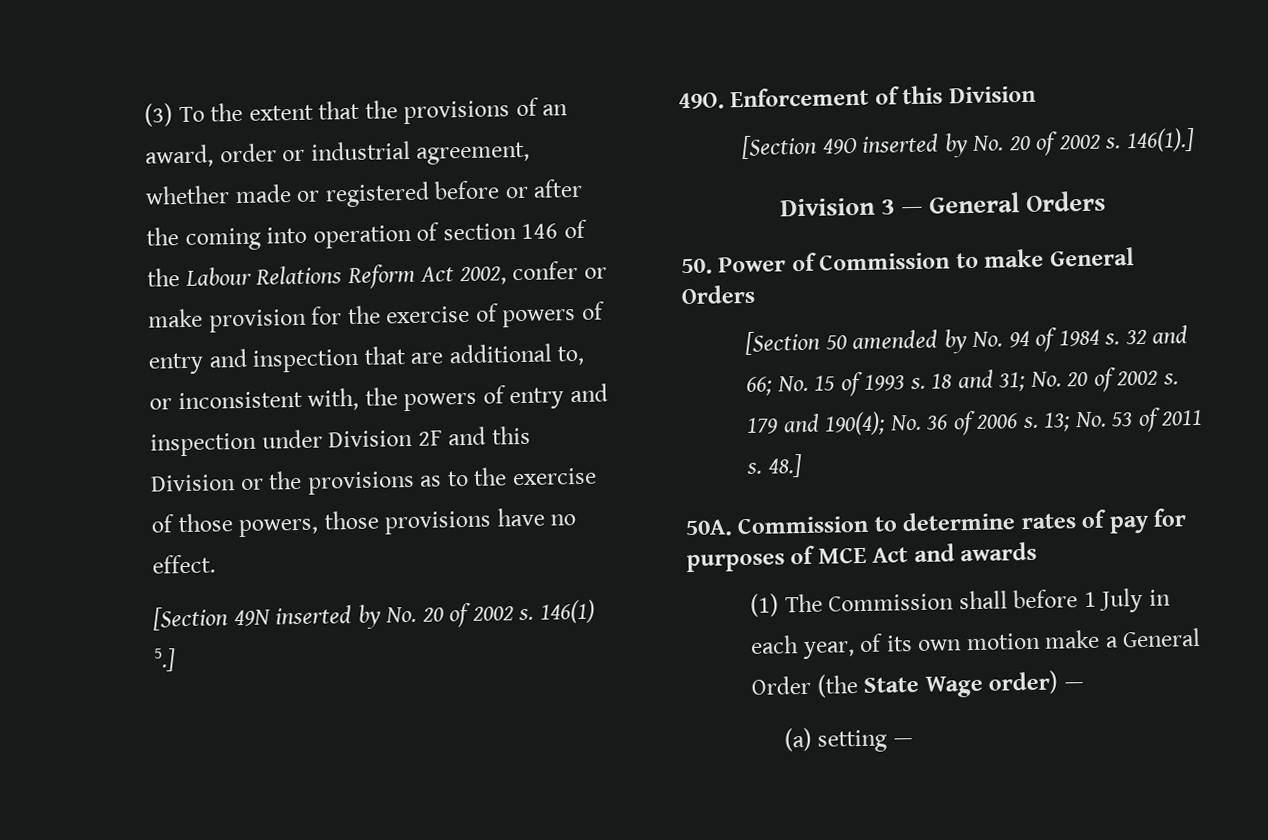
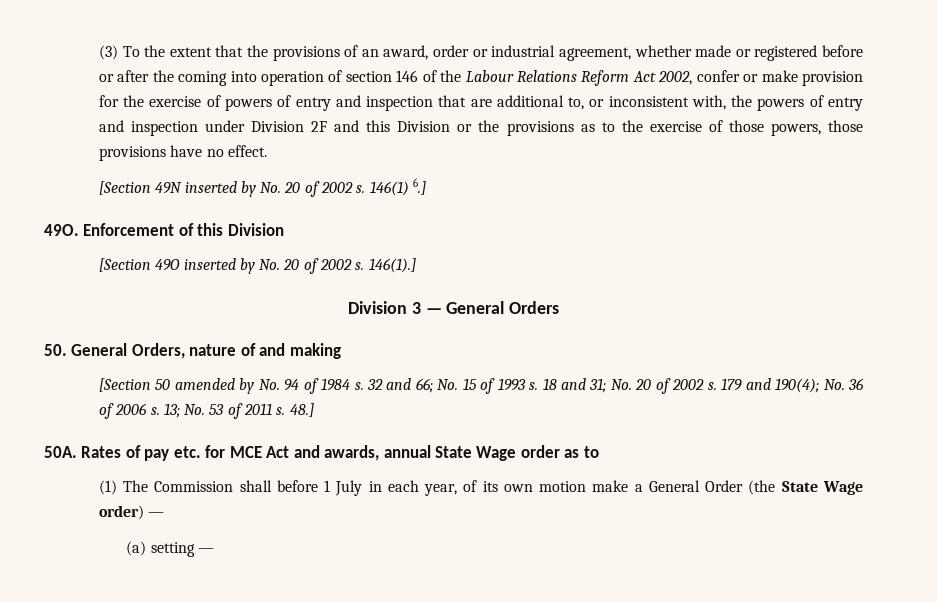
[153,648,177,672] 5.] -> [413,178,427,195] 6.]
[718,247,1135,273] [681,284,755,305] Power of Commission to make General Orders -> [71,343,341,359] General Orders, nature of and making
[737,508,1187,535] [686,541,1038,573] Commission to determine rates of pay for purposes of MCE Act and awards -> [81,445,599,461] Rates of pay etc. for MCE Act and awards, annual State Wage order as to

